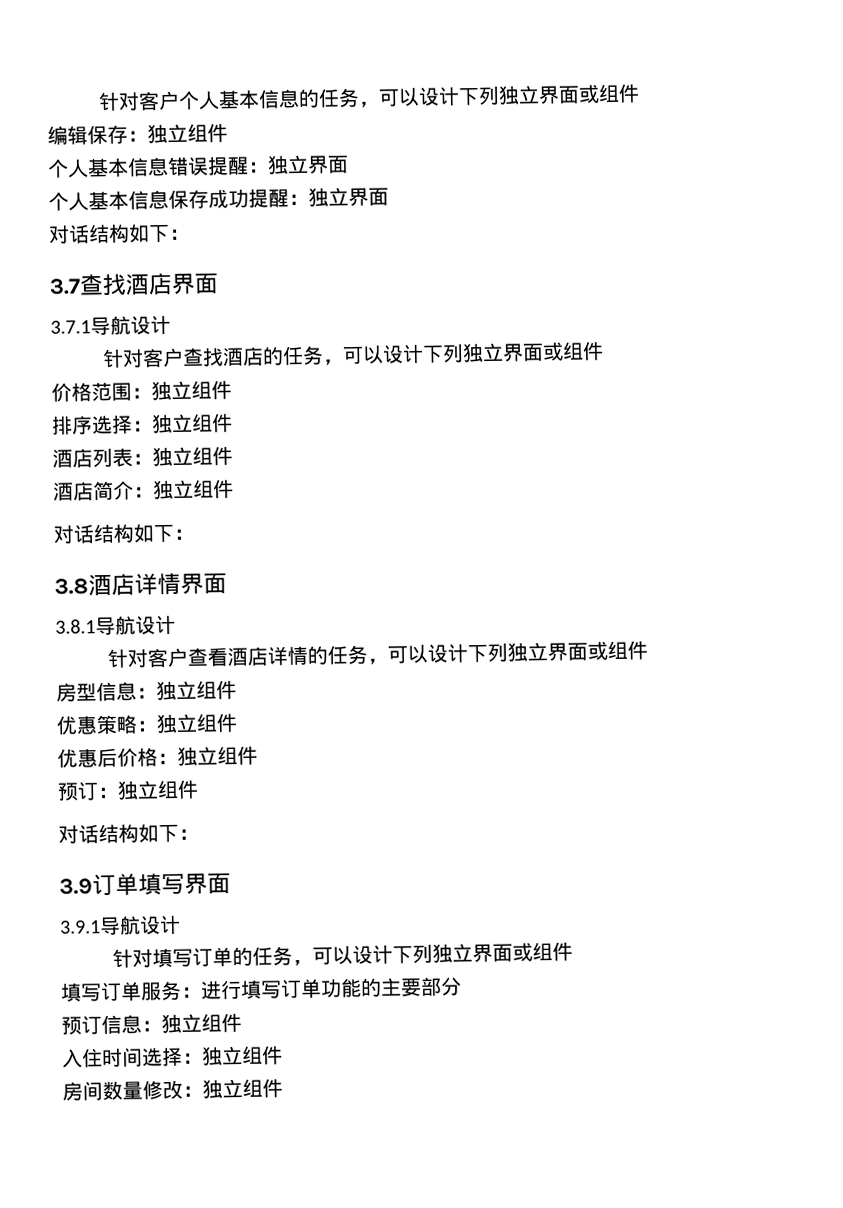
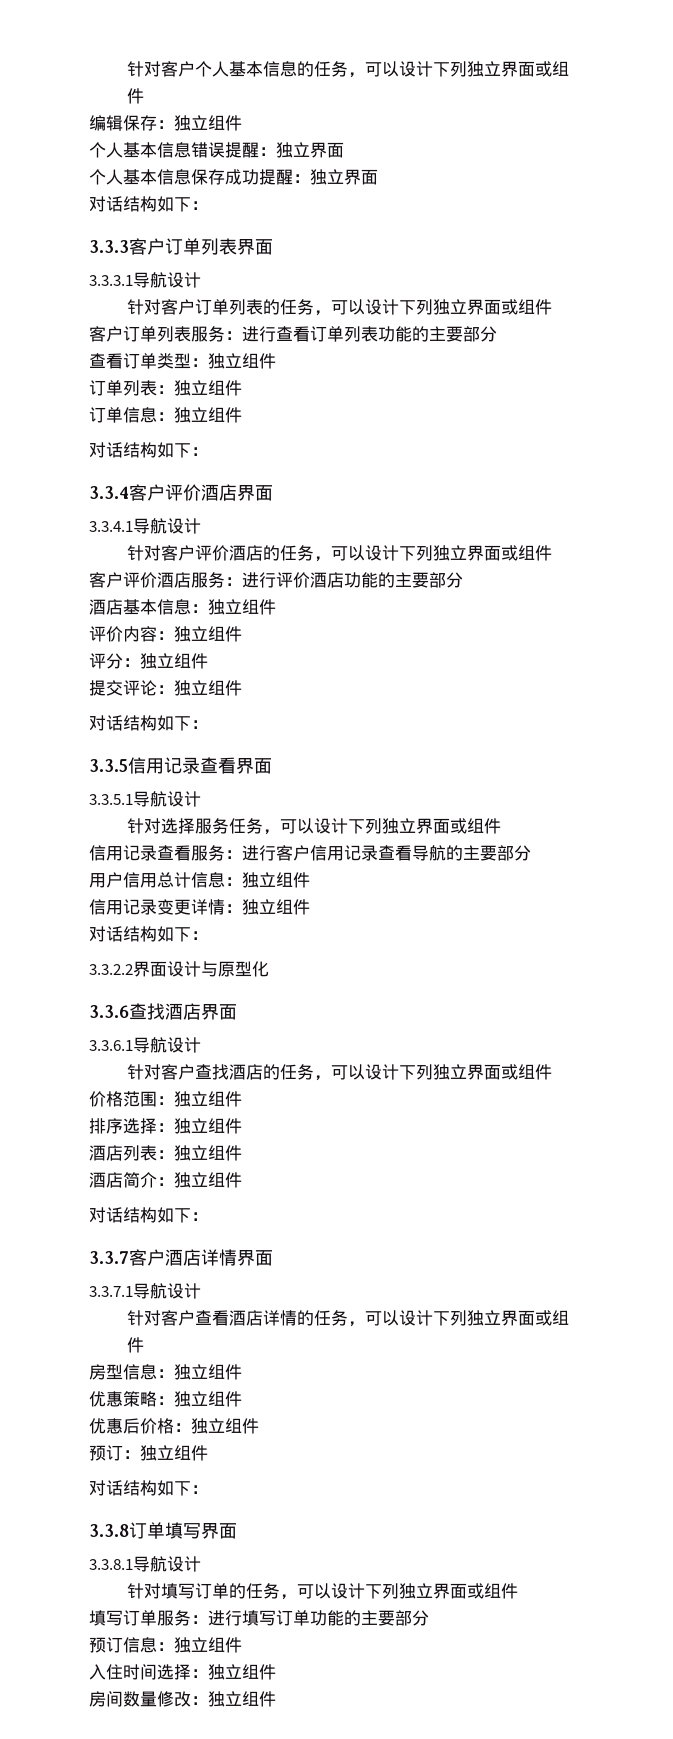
[49,278,81,295] 3.7 -> [89,238,273,255] [89,272,201,288] [127,299,553,316] [89,326,497,342] [89,353,276,369] [89,380,242,396] [89,407,242,423] [89,442,208,458] [89,484,273,501] [89,518,201,534] [127,545,553,562] [89,572,463,588] [89,599,276,615] [89,626,242,642] [89,653,208,669] [89,680,242,696] [89,715,208,731] [89,757,272,774] [89,791,201,807] [127,818,502,835] [89,845,531,861] [89,872,310,888] [89,899,310,915] [89,926,208,942] [89,961,269,977] [89,1005,129,1018] 3.3.3客户订单列表界面 // 3.3.3.1导航设计 // 针对客户订单列表的任务，可以设计下列独立界面或组件 // 客户订单列表服务：进行查看订单列表功能的主要部分 // 查看订单类型：独立组件 // 订单列表：独立组件 // 订单信息：独立组件 // 对话结构如下： // 3.3.4客户评价酒店界面 // 3.3.4.1导航设计 // 针对客户评价酒店的任务，可以设计下列独立界面或组件 // 客户评价酒店服务：进行评价酒店功能的主要部分 // 酒店基本信息：独立组件 // 评价内容：独立组件 // 评分：独立组件 // 提交评论：独立组件 // 对话结构如下： // 3.3.5信用记录查看界面 // 3.3.5.1导航设计 // 针对选择服务任务，可以设计下列独立界面或组件 // 信用记录查看服务：进行客户信用记录查看导航的主要部分 // 用户信用总计信息：独立组件 // 信用记录变更详情：独立组件 // 对话结构如下： // 3.3.2.2界面设计与原型化 // 3.3.6
[50,320,91,334] 3.7.1 -> [89,1040,133,1051] 3.3.6.1
[54,578,89,595] 3.8 -> [89,1249,165,1266] 3.3.7客户
[55,619,96,634] 3.8.1 -> [89,1286,133,1297] 3.3.7.1
[59,878,93,895] 3.9 -> [89,1524,129,1537] 3.3.8
[59,920,101,934] 3.9.1 -> [89,1559,133,1570] 3.3.8.1

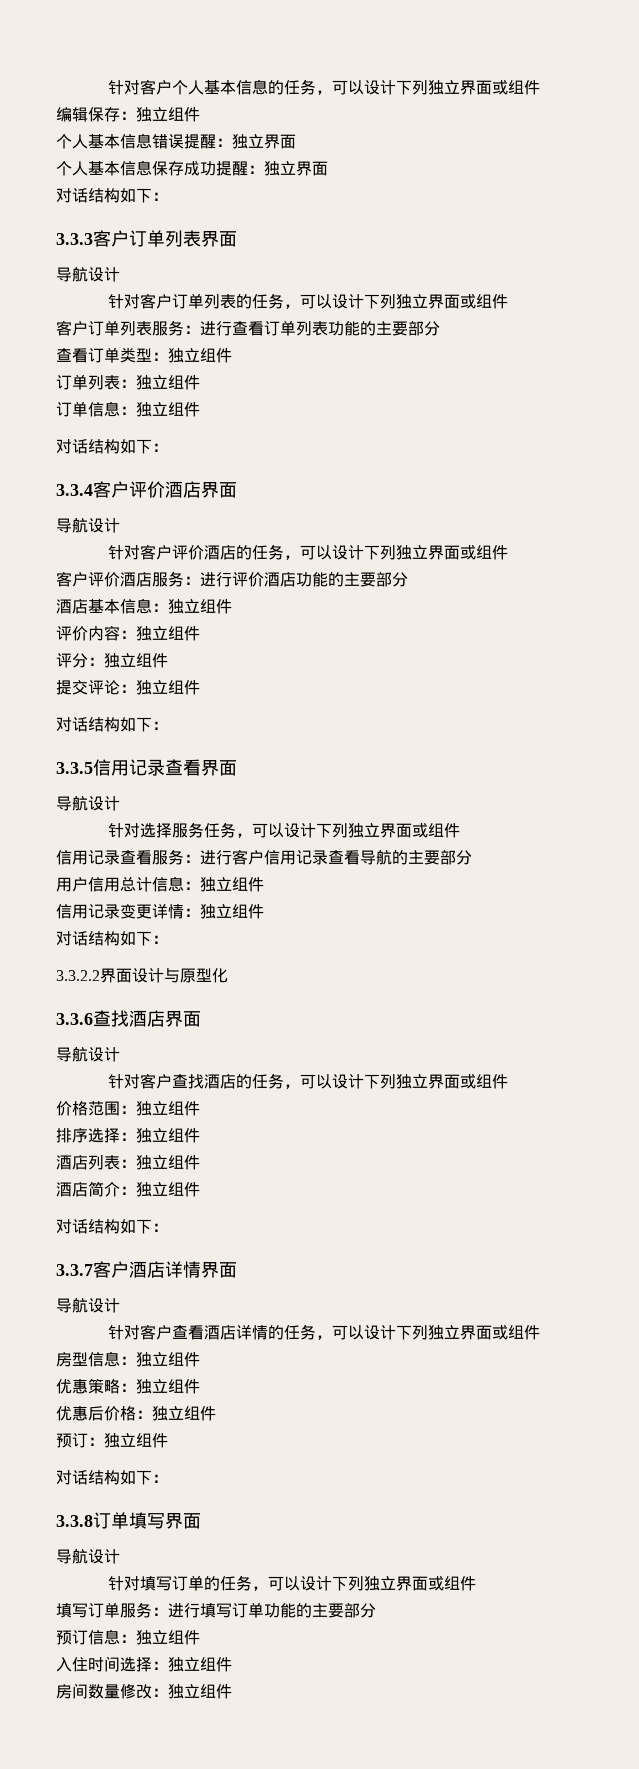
[89,275,133,286] 3.3.3.1 -> (237, 239) none
[89,521,133,532] 3.3.4.1 -> (237, 490) none
[89,794,133,805] 3.3.5.1 -> (237, 768) none
[89,1040,133,1051] 3.3.6.1 -> (201, 1019) none
[89,1286,133,1297] 3.3.7.1 -> (237, 1270) none
[89,1559,133,1570] 3.3.8.1 -> (201, 1521) none

